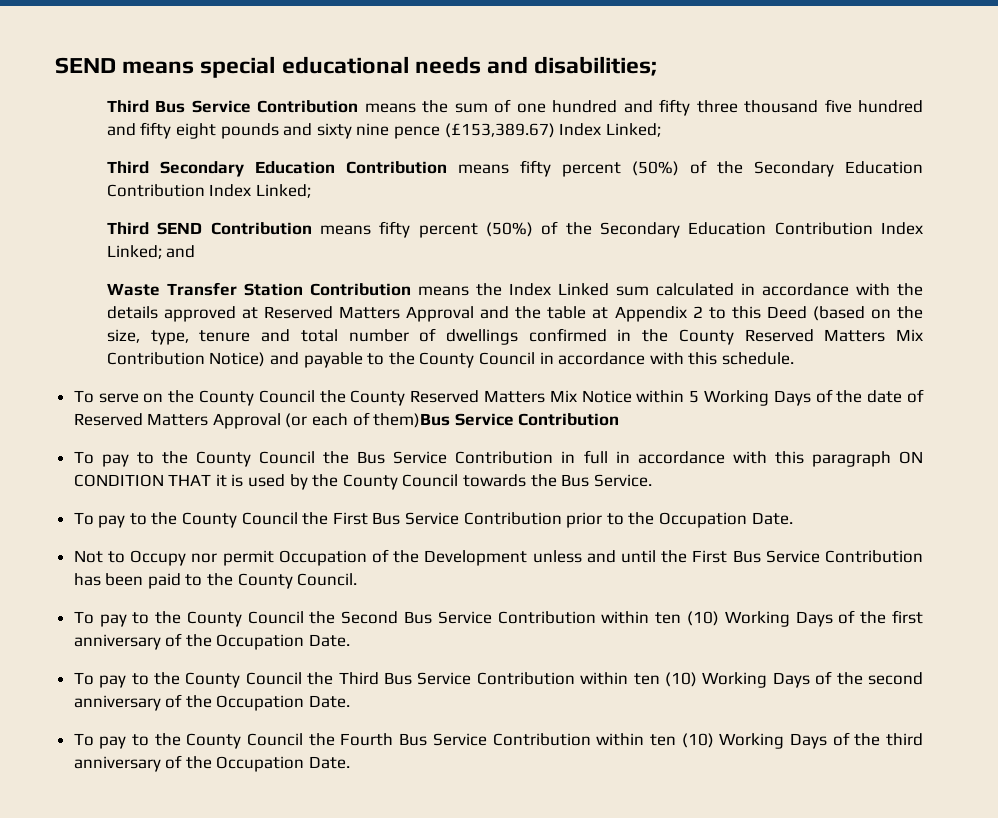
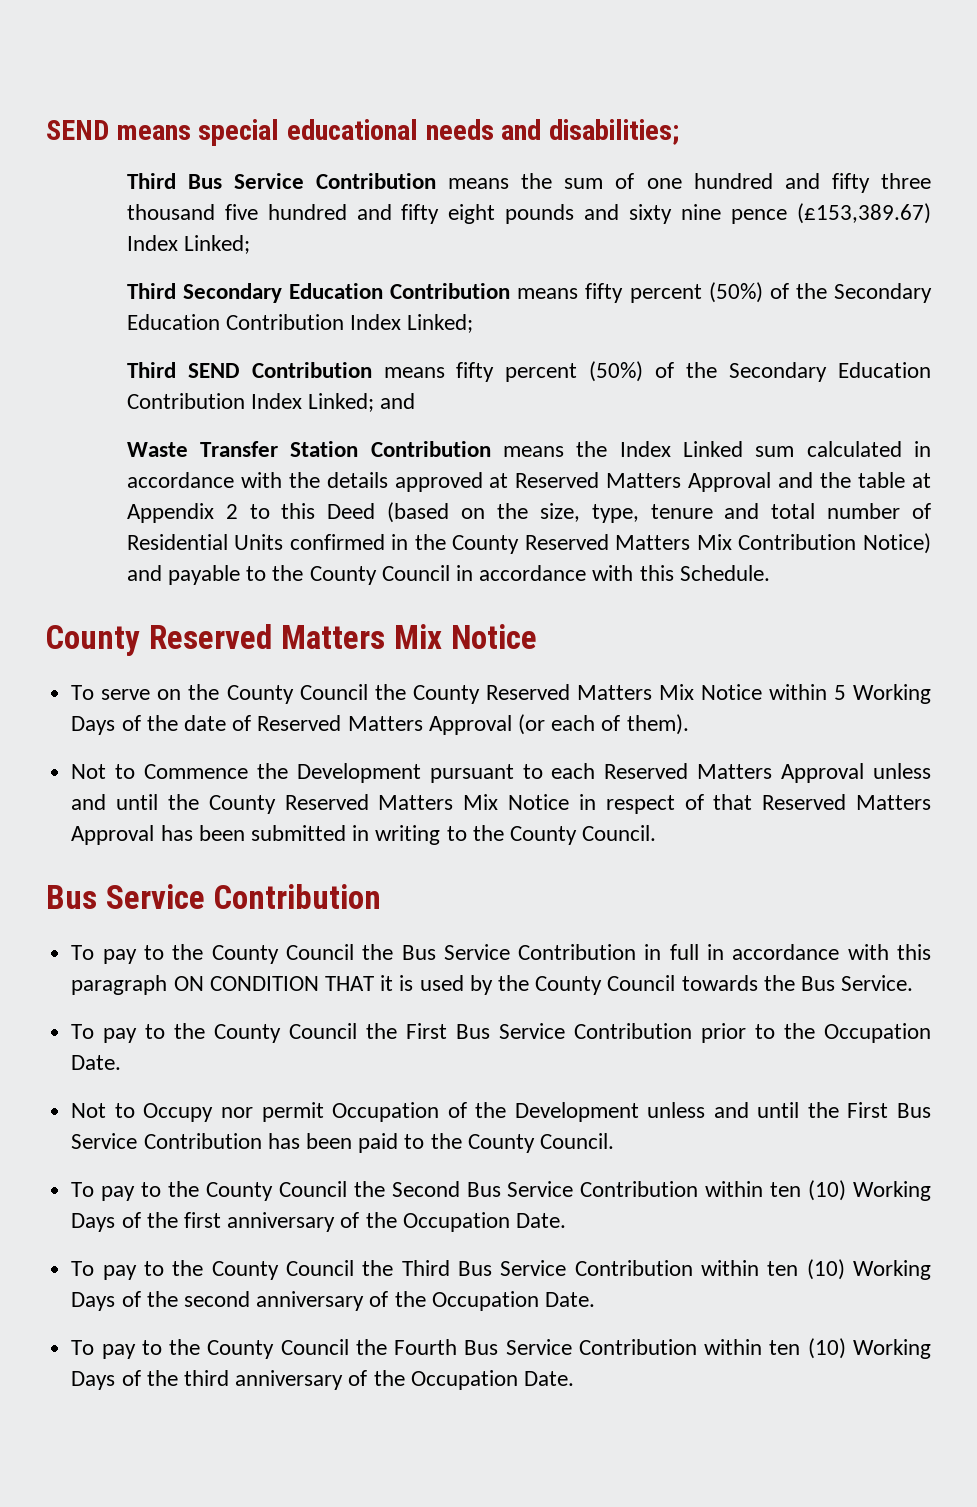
[445,329,518,345] dwellings -> [126,534,284,550] Residential Units
[721,352,794,365] schedule. -> [679,565,770,581] [46,624,537,656] Schedule. // County Reserved Matters Mix Notice
[373,413,451,428] them)Bus -> [626,714,689,735] [71,763,931,783] [71,794,931,814] [71,825,657,845] [46,885,97,909] them). // Not to Commence the Development pursuant to each Reserved Matters Approval unless and until the County Reserved Matters Mix Notice in respect of that Reserved Matters Approval has been submitted in writing to the County Council. // Bus

